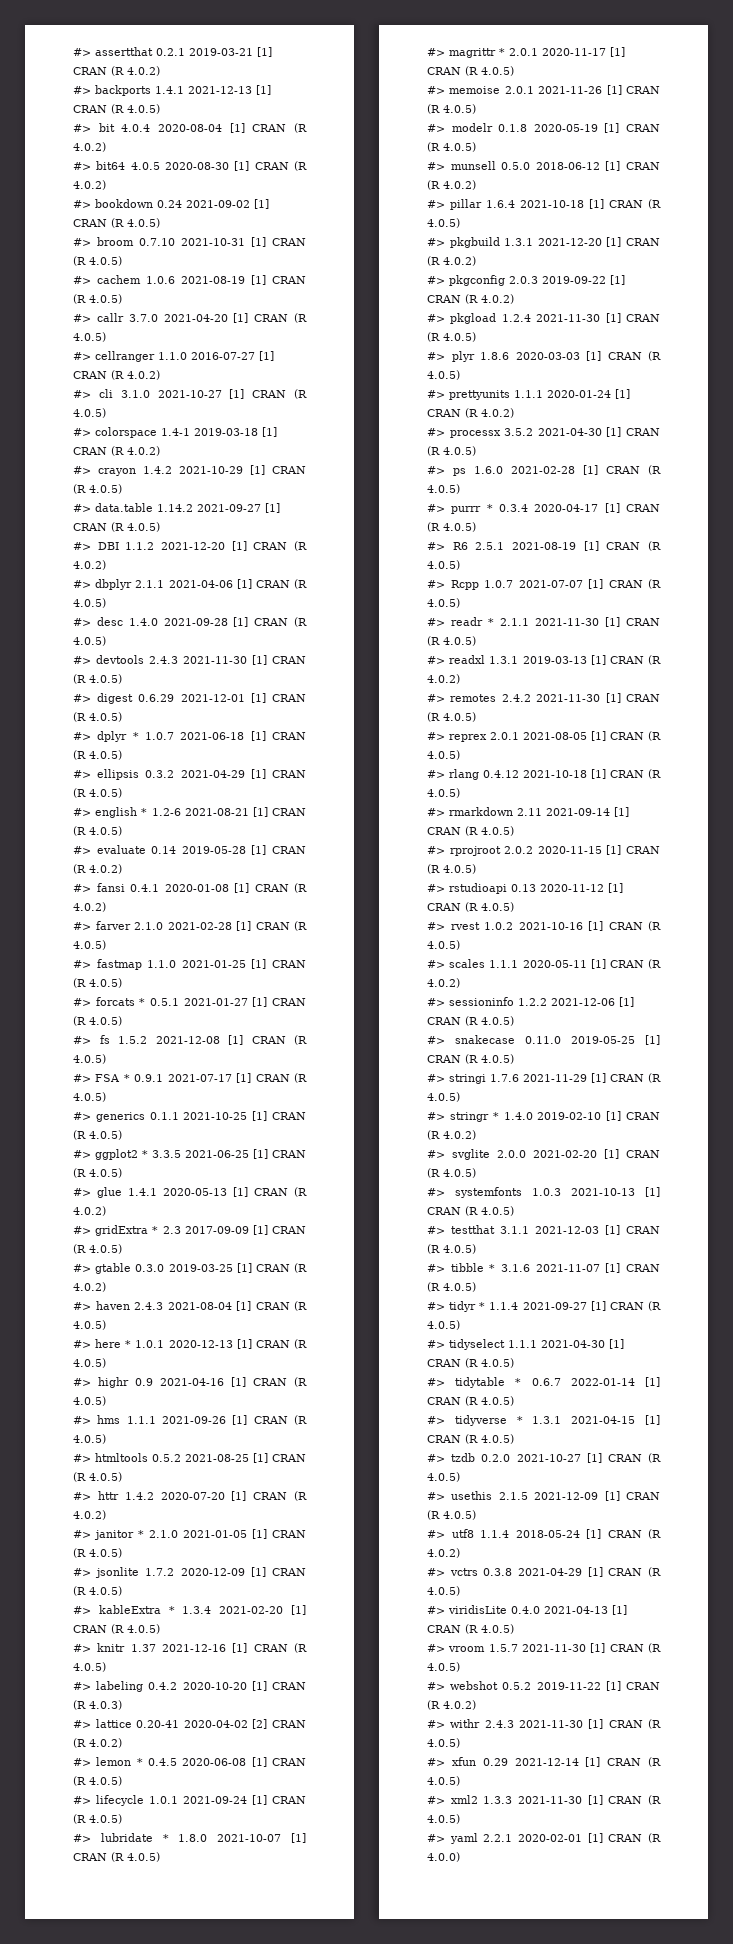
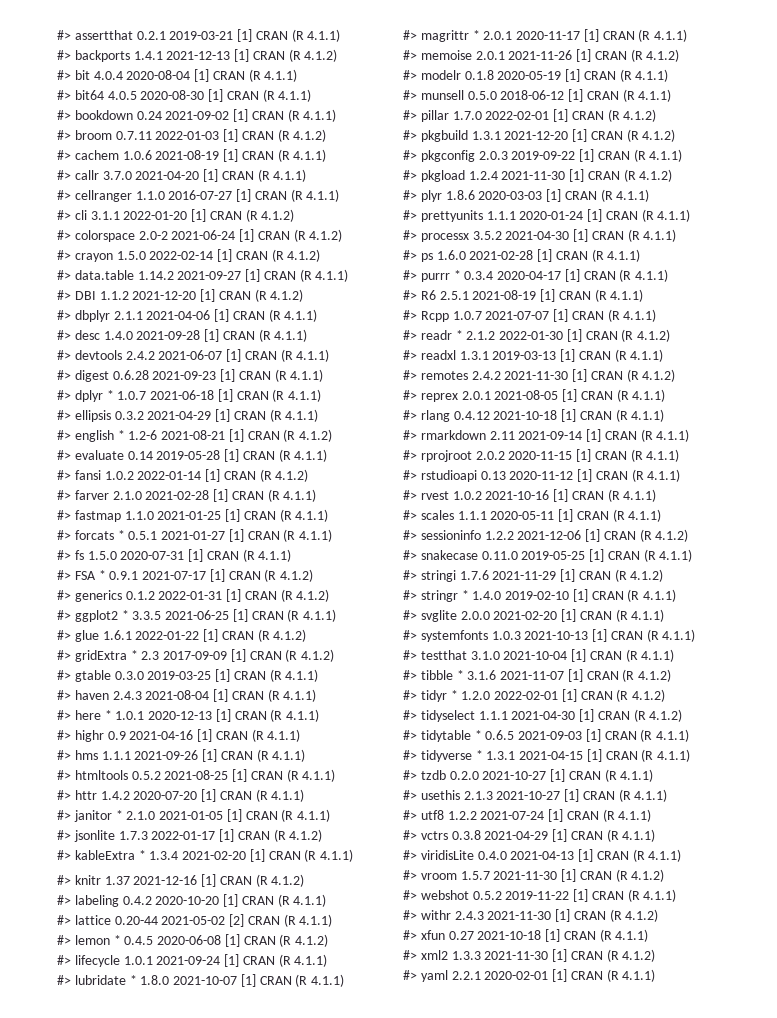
[127,66,160,76] 4.0.2) -> [307,29,341,42] 4.1.1)
[127,104,160,114] 4.0.5) -> [304,49,338,62] 4.1.2)
[73,142,106,152] 4.0.2) -> [264,69,298,82] 4.1.1)
[73,180,106,190] 4.0.2) -> [278,89,312,102] 4.1.1)
[127,218,160,228] 4.0.5) -> [303,109,337,122] 4.1.1)
[139,237,306,247] [73,256,122,266] 0.7.10 2021-10-31 [1] CRAN (R 4.0.5) -> [115,129,327,142] 0.7.11 2022-01-03 [1] CRAN (R 4.1.2)
[89,294,122,304] 4.0.5) -> [293,149,327,162] 4.1.1)
[73,332,106,342] 4.0.5) -> [273,169,307,182] 4.1.1)
[127,370,160,380] 4.0.2) -> [306,189,340,202] 4.1.1)
[120,389,307,399] [73,408,106,418] 3.1.0 2021-10-27 [1] CRAN (R 4.0.5) -> [90,209,295,222] 3.1.1 2022-01-20 [1] CRAN (R 4.1.2)
[161,427,277,437] [73,446,160,456] 1.4-1 2019-03-18 [1] CRAN (R 4.0.2) -> [138,229,343,242] 2.0-2 2021-06-24 [1] CRAN (R 4.1.2)
[143,465,306,475] [73,484,122,494] 1.4.2 2021-10-29 [1] CRAN (R 4.0.5) -> [116,249,321,262] 1.5.0 2022-02-14 [1] CRAN (R 4.1.2)
[127,522,160,532] 4.0.5) -> [315,269,349,282] 4.1.1)
[73,560,106,570] 4.0.2) -> [270,289,304,302] 4.1.2)
[73,598,106,608] 4.0.5) -> [284,309,318,322] 4.1.1)
[73,636,106,646] 4.0.5) -> [274,329,308,342] 4.1.1)
[149,655,306,665] [73,674,122,684] 2.4.3 2021-11-30 [1] CRAN (R 4.0.5) -> [125,349,330,362] 2.4.2 2021-06-07 [1] CRAN (R 4.1.1)
[138,693,306,703] [73,712,122,722] 0.6.29 2021-12-01 [1] CRAN (R 4.0.5) -> [112,369,324,382] 0.6.28 2021-09-23 [1] CRAN (R 4.1.1)
[89,750,122,760] 4.0.5) -> [288,389,322,402] 4.1.1)
[89,788,122,798] 4.0.5) -> [285,409,319,422] 4.1.1)
[89,826,122,836] 4.0.5) -> [299,429,333,442] 4.1.2)
[89,864,122,874] 4.0.2) -> [294,449,328,462] 4.1.1)
[130,883,307,893] [73,902,106,912] 0.4.1 2020-01-08 [1] CRAN (R 4.0.2) -> [104,469,309,482] 1.0.2 2022-01-14 [1] CRAN (R 4.1.2)
[73,940,106,950] 4.0.5) -> [283,489,317,502] 4.1.1)
[89,978,122,988] 4.0.5) -> [295,509,329,522] 4.1.1)
[89,1016,122,1026] 4.0.5) -> [299,529,333,542] 4.1.1)
[118,1035,307,1045] [73,1054,106,1064] 1.5.2 2021-12-08 [1] CRAN (R 4.0.5) -> [87,549,292,562] 1.5.0 2020-07-31 [1] CRAN (R 4.1.1)
[73,1092,106,1102] 4.0.5) -> [280,569,314,582] 4.1.2)
[149,1111,306,1121] [73,1130,122,1140] 0.1.1 2021-10-25 [1] CRAN (R 4.0.5) -> [125,589,330,602] 0.1.2 2022-01-31 [1] CRAN (R 4.1.2)
[89,1168,122,1178] 4.0.5) -> [303,609,337,622] 4.1.1)
[128,1187,307,1197] [73,1206,106,1216] 1.4.1 2020-05-13 [1] CRAN (R 4.0.2) -> [102,629,307,642] 1.6.1 2022-01-22 [1] CRAN (R 4.1.2)
[89,1244,122,1254] 4.0.5) -> [301,649,335,662] 4.1.2)
[73,1282,106,1292] 4.0.2) -> [285,669,319,682] 4.1.1)
[73,1320,106,1330] 4.0.5) -> [283,689,317,702] 4.1.1)
[73,1358,106,1368] 4.0.5) -> [286,709,320,722] 4.1.1)
[73,1396,106,1406] 4.0.5) -> [267,729,301,742] 4.1.1)
[73,1434,106,1444] 4.0.5) -> [272,749,306,762] 4.1.1)
[89,1472,122,1482] 4.0.5) -> [302,769,336,782] 4.1.1)
[73,1510,106,1520] 4.0.2) -> [271,789,305,802] 4.1.1)
[89,1548,122,1558] 4.0.5) -> [297,809,331,822] 4.1.1)
[145,1567,306,1577] [73,1586,122,1596] 1.7.2 2020-12-09 [1] CRAN (R 4.0.5) -> [118,829,323,842] 1.7.3 2022-01-17 [1] CRAN (R 4.1.2)
[127,1624,160,1634] 4.0.5) -> [320,849,354,862] 4.1.1)
[73,1662,106,1672] 4.0.5) -> [271,874,305,887] 4.1.2)
[89,1700,122,1710] 4.0.3) -> [293,894,327,907] 4.1.1)
[136,1720,248,1728] 0.20-41 2020-04-02 -> [114,916,226,925] 0.20-44 2021-05-02
[89,1738,122,1748] 4.0.2) -> [299,914,333,927] 4.1.1)
[89,1776,122,1786] 4.0.5) -> [295,934,329,947] 4.1.2)
[89,1814,122,1824] 4.0.5) -> [294,954,328,967] 4.1.1)
[127,1852,160,1862] 4.0.5) -> [311,974,345,987] 4.1.1)
[481,66,514,76] 4.0.5) -> [654,29,688,42] 4.1.1)
[443,104,476,114] 4.0.5) -> [646,49,680,62] 4.1.2)
[443,142,476,152] 4.0.5) -> [635,69,669,82] 4.1.1)
[443,180,476,190] 4.0.2) -> [638,89,672,102] 4.1.1)
[486,199,661,209] [427,218,460,228] 1.6.4 2021-10-18 [1] CRAN (R 4.0.5) -> [452,109,657,122] 1.7.0 2022-02-01 [1] CRAN (R 4.1.2)
[443,256,476,266] 4.0.2) -> [642,129,676,142] 4.1.2)
[481,294,514,304] 4.0.2) -> [649,149,683,162] 4.1.1)
[443,332,476,342] 4.0.5) -> [639,169,673,182] 4.1.2)
[427,370,460,380] 4.0.5) -> [616,189,650,202] 4.1.1)
[481,408,514,418] 4.0.2) -> [657,209,691,222] 4.1.1)
[443,446,476,456] 4.0.5) -> [643,229,677,242] 4.1.1)
[427,484,460,494] 4.0.5) -> [607,249,641,262] 4.1.1)
[443,522,476,532] 4.0.5) -> [635,269,669,282] 4.1.1)
[427,560,460,570] 4.0.5) -> [610,289,644,302] 4.1.1)
[427,598,460,608] 4.0.5) -> [623,309,657,322] 4.1.1)
[500,617,660,627] [427,636,476,646] 2.1.1 2021-11-30 [1] CRAN (R 4.0.5) -> [466,329,671,342] 2.1.2 2022-01-30 [1] CRAN (R 4.1.2)
[427,674,460,684] 4.0.2) -> [630,349,664,362] 4.1.1)
[443,712,476,722] 4.0.5) -> [642,369,676,382] 4.1.2)
[427,750,460,760] 4.0.5) -> [632,389,666,402] 4.1.1)
[427,788,460,798] 4.0.5) -> [631,409,665,422] 4.1.1)
[481,826,514,836] 4.0.5) -> [656,429,690,442] 4.1.1)
[443,864,476,874] 4.0.5) -> [646,449,680,462] 4.1.1)
[481,902,514,912] 4.0.5) -> [647,469,681,482] 4.1.1)
[427,940,460,950] 4.0.5) -> [623,489,657,502] 4.1.1)
[427,978,460,988] 4.0.2) -> [628,509,662,522] 4.1.1)
[481,1016,514,1026] 4.0.5) -> [655,529,689,542] 4.1.2)
[481,1054,514,1064] 4.0.5) -> [659,549,693,562] 4.1.1)
[427,1092,460,1102] 4.0.5) -> [630,569,664,582] 4.1.2)
[443,1130,476,1140] 4.0.2) -> [643,589,677,602] 4.1.1)
[443,1168,476,1178] 4.0.5) -> [631,609,665,622] 4.1.1)
[481,1206,514,1216] 4.0.5) -> [662,629,696,642] 4.1.1)
[500,1225,660,1235] [427,1244,476,1254] 3.1.1 2021-12-03 [1] CRAN (R 4.0.5) -> [470,649,675,662] 3.1.0 2021-10-04 [1] CRAN (R 4.1.1)
[443,1282,476,1292] 4.0.5) -> [638,669,672,682] 4.1.2)
[489,1301,661,1311] [427,1320,460,1330] 1.1.4 2021-09-27 [1] CRAN (R 4.0.5) -> [461,689,666,702] 1.2.0 2022-02-01 [1] CRAN (R 4.1.2)
[481,1358,514,1368] 4.0.5) -> [649,709,683,722] 4.1.2)
[531,1377,660,1387] [427,1396,514,1406] 0.6.7 2022-01-14 [1] CRAN (R 4.0.5) -> [485,729,690,742] 0.6.5 2021-09-03 [1] CRAN (R 4.1.1)
[481,1434,514,1444] 4.0.5) -> [657,749,691,762] 4.1.1)
[427,1472,460,1482] 4.0.5) -> [620,769,654,782] 4.1.1)
[498,1491,660,1501] [427,1510,476,1520] 2.1.5 2021-12-09 [1] CRAN (R 4.0.5) -> [463,789,668,802] 2.1.3 2021-10-27 [1] CRAN (R 4.1.1)
[480,1529,661,1539] [427,1548,460,1558] 1.1.4 2018-05-24 [1] CRAN (R 4.0.2) -> [447,809,652,822] 1.2.2 2021-07-24 [1] CRAN (R 4.1.1)
[427,1586,460,1596] 4.0.5) -> [622,829,656,842] 4.1.1)
[481,1624,514,1634] 4.0.5) -> [648,849,682,862] 4.1.1)
[427,1662,460,1672] 4.0.5) -> [631,869,665,882] 4.1.2)
[443,1700,476,1710] 4.0.2) -> [643,889,677,902] 4.1.1)
[427,1738,460,1748] 4.0.5) -> [625,909,659,922] 4.1.2)
[482,1757,661,1767] [427,1776,460,1786] 0.29 2021-12-14 [1] CRAN (R 4.0.5) -> [448,929,649,942] 0.27 2021-10-18 [1] CRAN (R 4.1.1)
[427,1814,460,1824] 4.0.5) -> [622,949,656,962] 4.1.2)
[427,1852,460,1862] 4.0.0) -> [622,969,656,982] 4.1.1)

